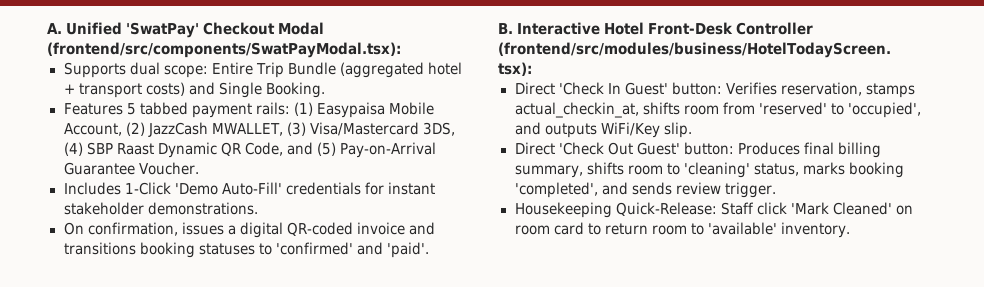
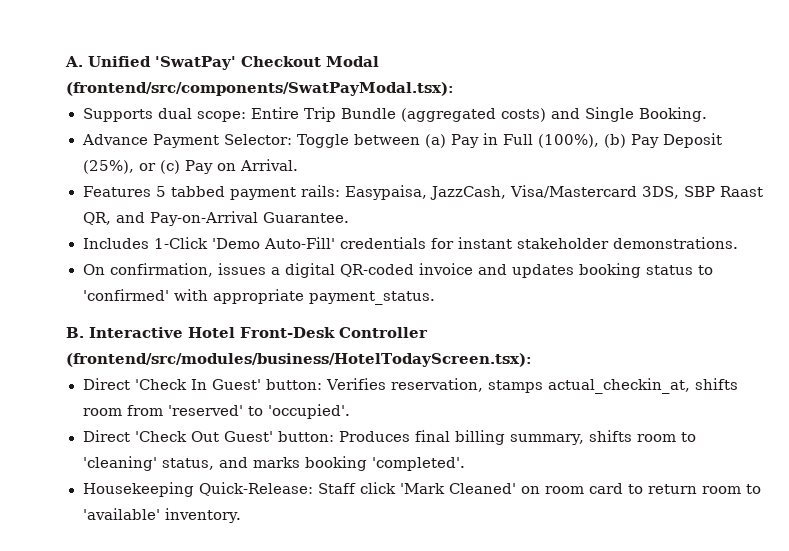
[427,62,462,75] [63,83,142,98] hotel + transport -> (496, 115) none
(325, 90) none -> [81,133,723,148] [82,159,298,174] // Advance Payment Selector: Toggle between (a) Pay in Full (100%), (b) Pay Deposit (25%), or (c) Pay on Arrival.
[293,102,434,118] [63,122,306,137] (1) Easypaisa Mobile Account, (2) JazzCash MWALLET, (3) -> [344,185,506,200] Easypaisa, JazzCash,
[63,142,83,156] (4) -> (679, 192) none
[157,142,436,158] [63,162,199,175] Dynamic QR Code, and (5) Pay-on-Arrival Guarantee Voucher. -> [82,211,349,226] QR, and Pay-on-Arrival Guarantee.
[63,242,429,258] transitions booking statuses to 'confirmed' and 'paid'. -> [511,263,713,278] [82,289,435,305] updates booking status to 'confirmed' with appropriate payment_status.
[847,102,921,118] [514,122,692,138] 'occupied', and outputs WiFi/Key slip. -> [267,404,350,419] 'occupied'.
(799, 169) none -> [218,457,248,468] and
[514,182,776,198] 'completed', and sends review trigger. -> [371,457,465,471] 'completed'.

